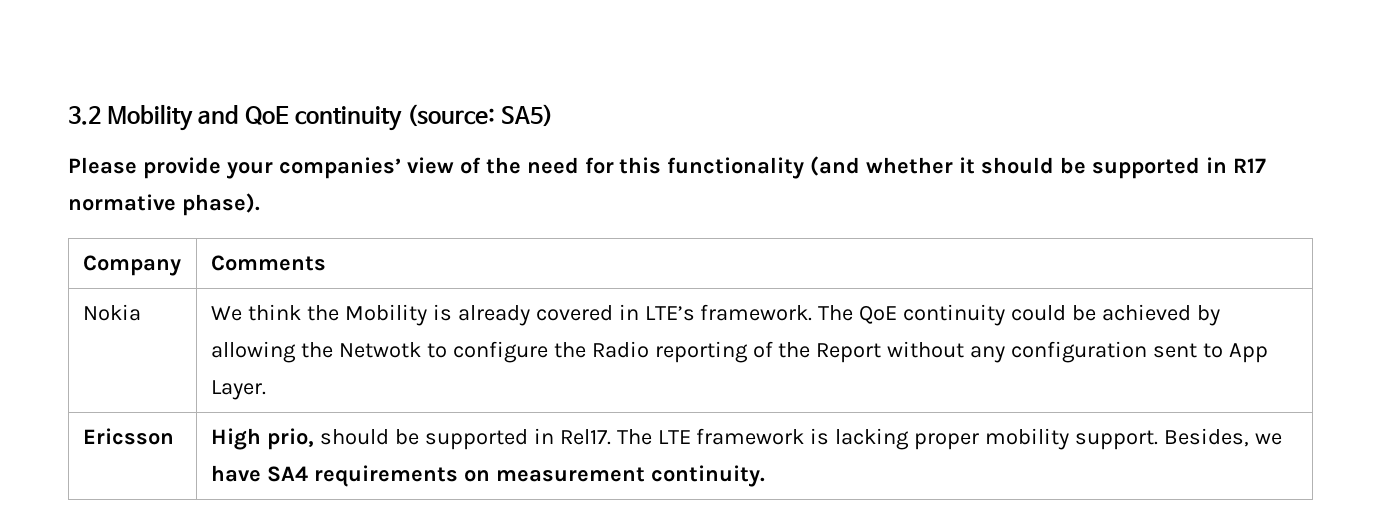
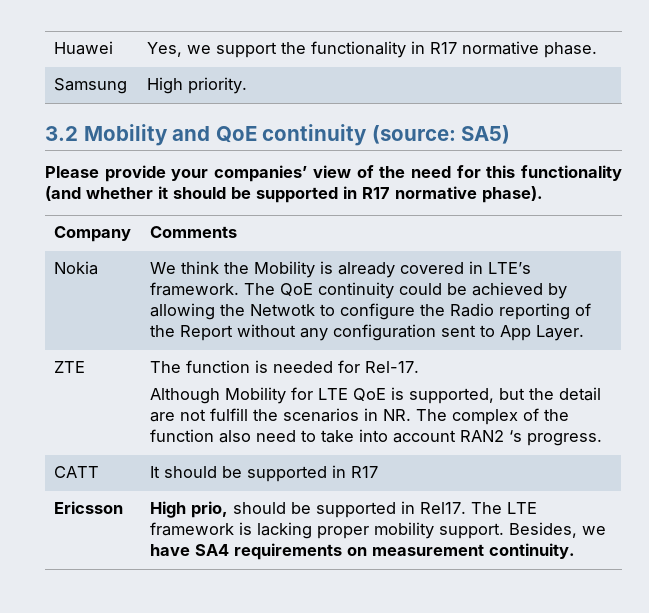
(68, 115) none -> [54,41,114,55] [147,41,598,58] [54,78,128,94] [147,77,248,94] Huawei | Yes, we support the functionality in R17 normative phase. // Samsung | High priority. //
(266, 390) none -> [54,361,86,373] [150,360,420,373] [150,387,602,404] [150,408,570,425] [150,429,603,446] [54,466,100,478] [150,465,379,482] // ZTE | The function is needed for Rel-17. // Although Mobility for LTE QoE is supported, but the detail are not fulfill the scenarios in NR. The complex of the function also need to take into account RAN2 ‘s progress. // CATT | It should be supported in R17

